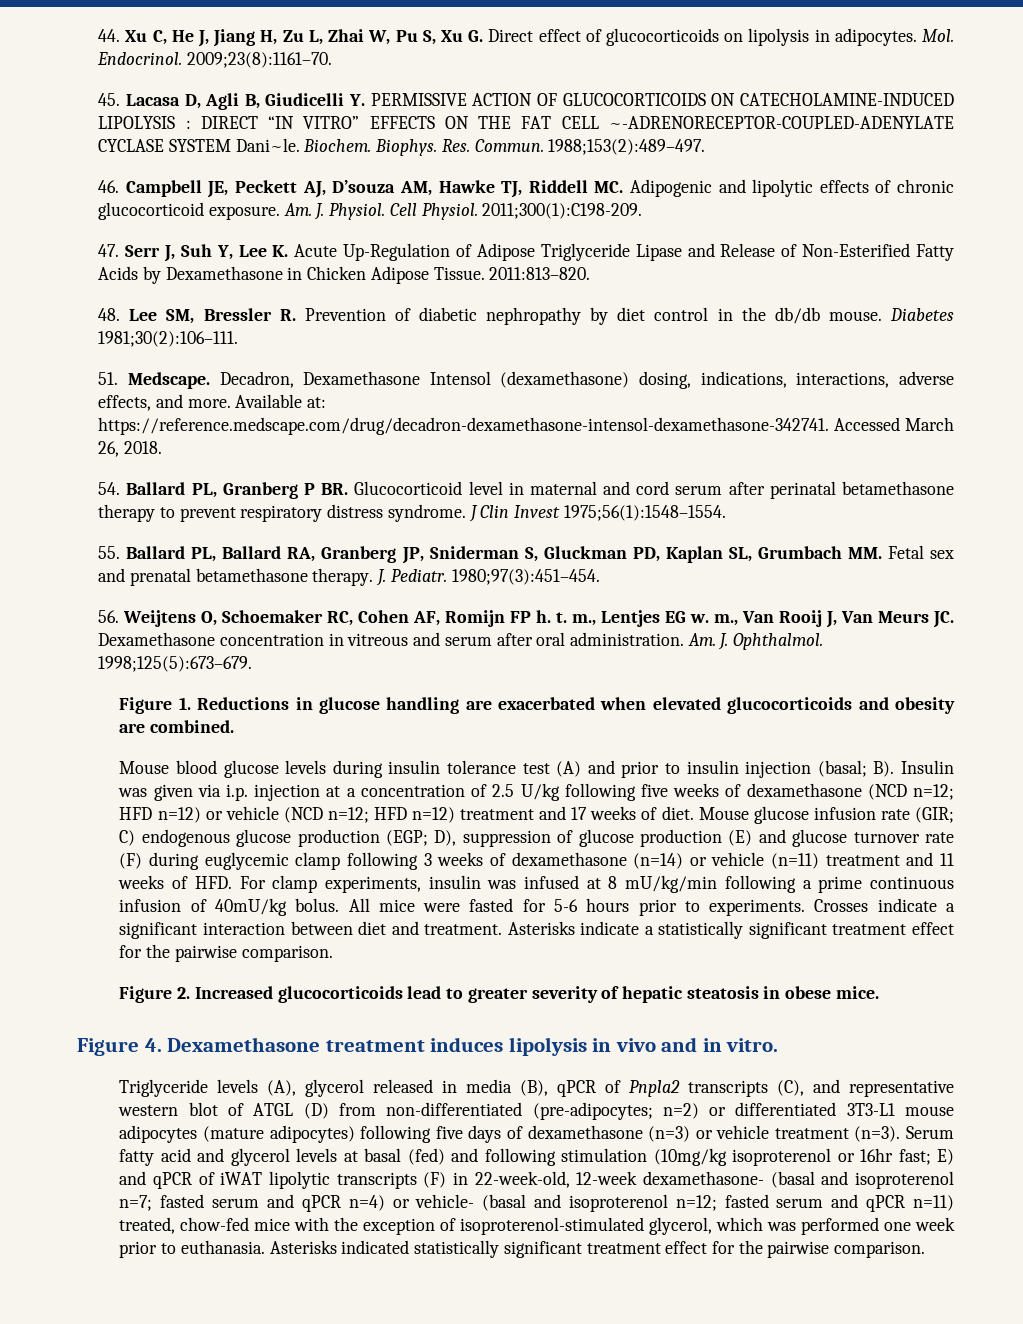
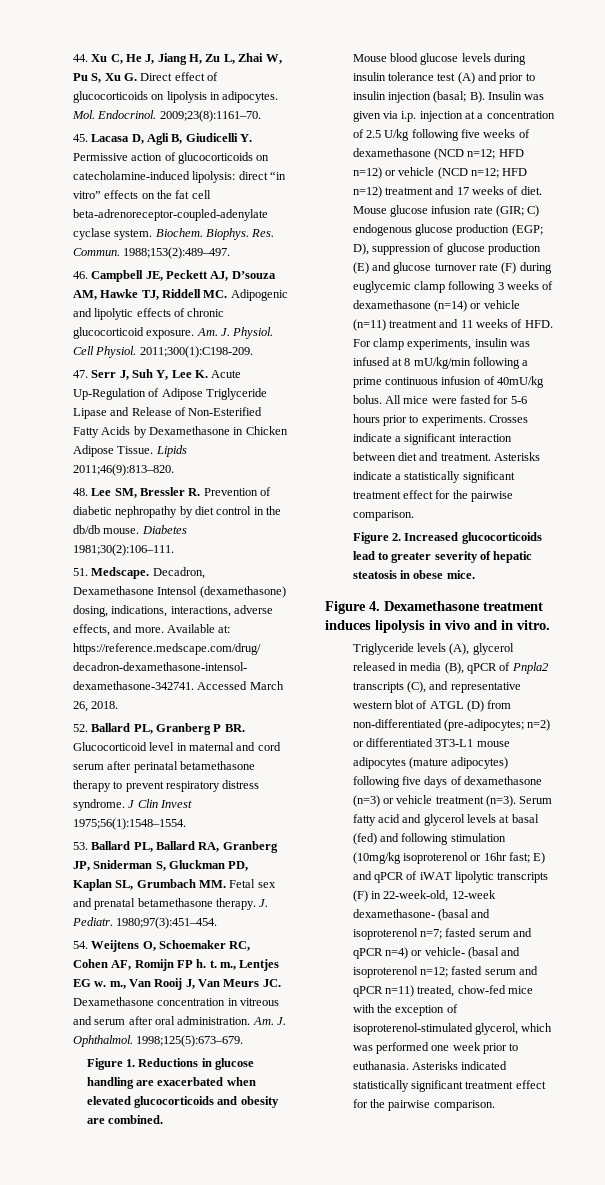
[370,93,954,106] [98,116,954,129] [98,138,300,152] PERMISSIVE ACTION OF GLUCOCORTICOIDS ON CATECHOLAMINE-INDUCED LIPOLYSIS : DIRECT “IN VITRO” EFFECTS ON THE FAT CELL ~-ADRENORECEPTOR-COUPLED-ADENYLATE CYCLASE SYSTEM Dani~le. -> [72,152,270,164] [72,171,286,183] [72,190,211,199] [72,209,268,221] [72,228,153,240] Permissive action of glucocorticoids on catecholamine-induced lipolysis: direct “in vitro” effects on the fat cell beta-adrenoreceptor-coupled-adenylate cyclase system.
[489,267,591,280] 2011:813–820. -> [155,445,187,457] [72,464,174,476] Lipids 2011;46(9):813–820.
[98,482,121,495] 54. -> [72,724,88,732] 52.
[98,546,121,559] 55. -> [72,842,88,850] 53.
[98,610,120,623] 56. -> [72,941,88,949] 54.

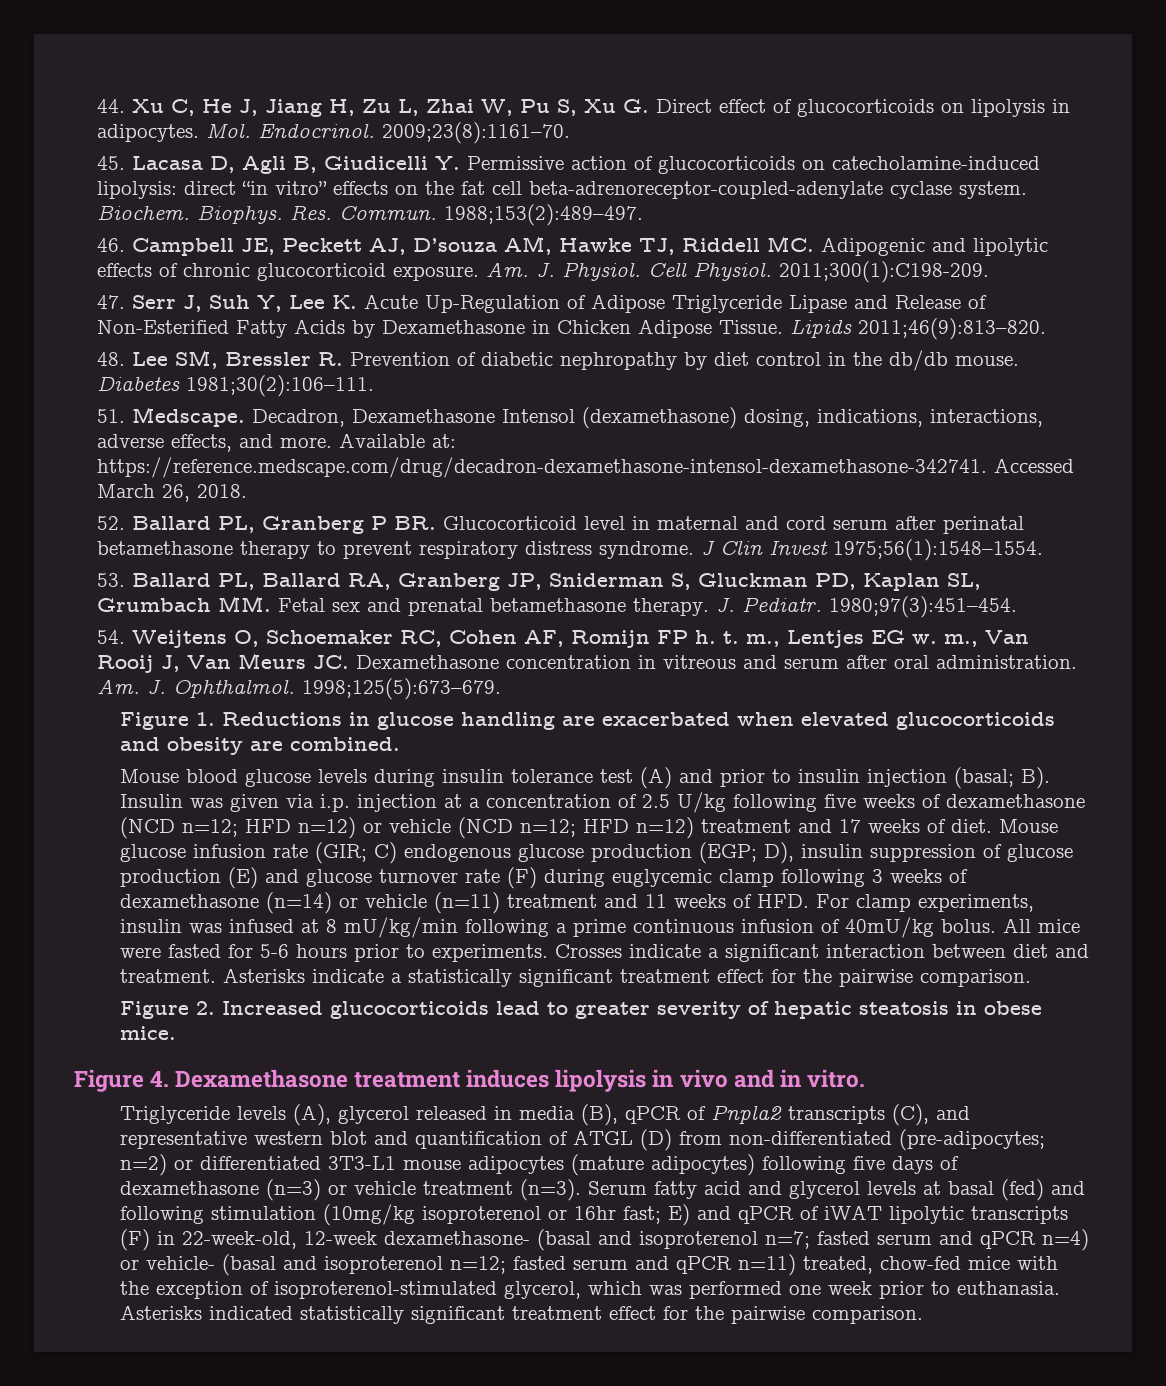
(369, 249) none -> [801,844,864,858] insulin
(414, 704) none -> [374,1131,543,1149] and quantification

